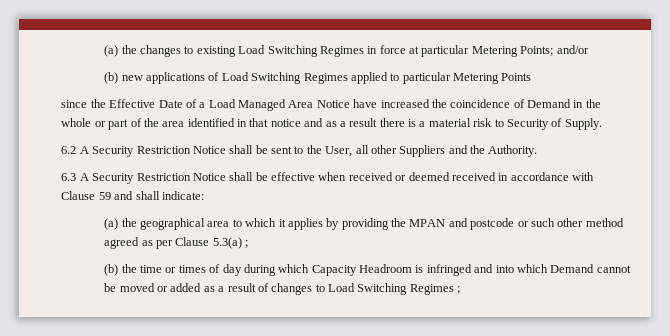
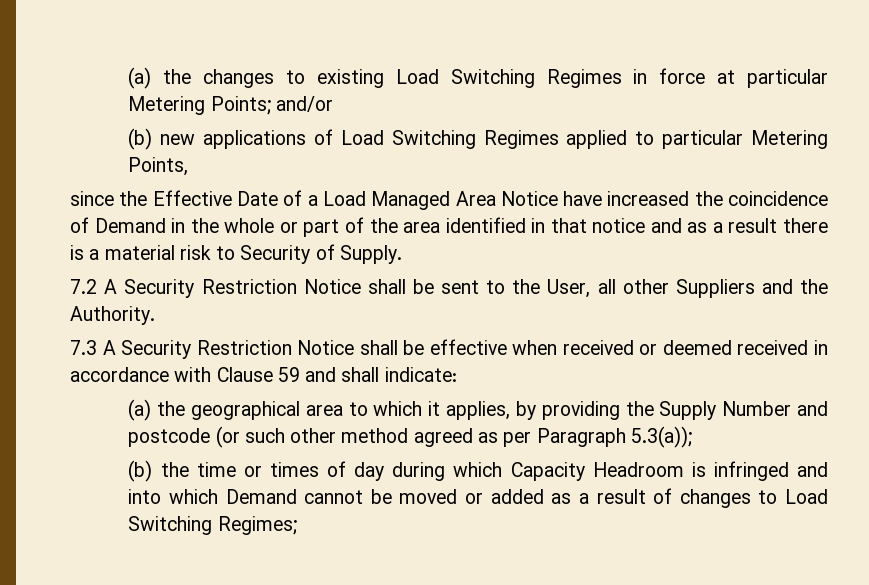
[501,73,532,81] Points -> [128,157,189,176] Points,
[61,146,77,154] 6.2 -> [70,279,98,294] 7.2
[61,173,77,181] 6.3 -> [70,340,98,355] 7.3
[287,218,323,230] applies -> [446,401,511,420] applies,
[409,219,446,227] MPAN -> [659,401,792,420] Supply Number
[517,221,529,227] or -> [215,426,240,448] (or
[175,237,249,249] Clause 5.3(a) ; -> [536,426,692,448] Paragraph 5.3(a));
[409,284,461,295] Regimes ; -> [217,516,297,535] Regimes;

